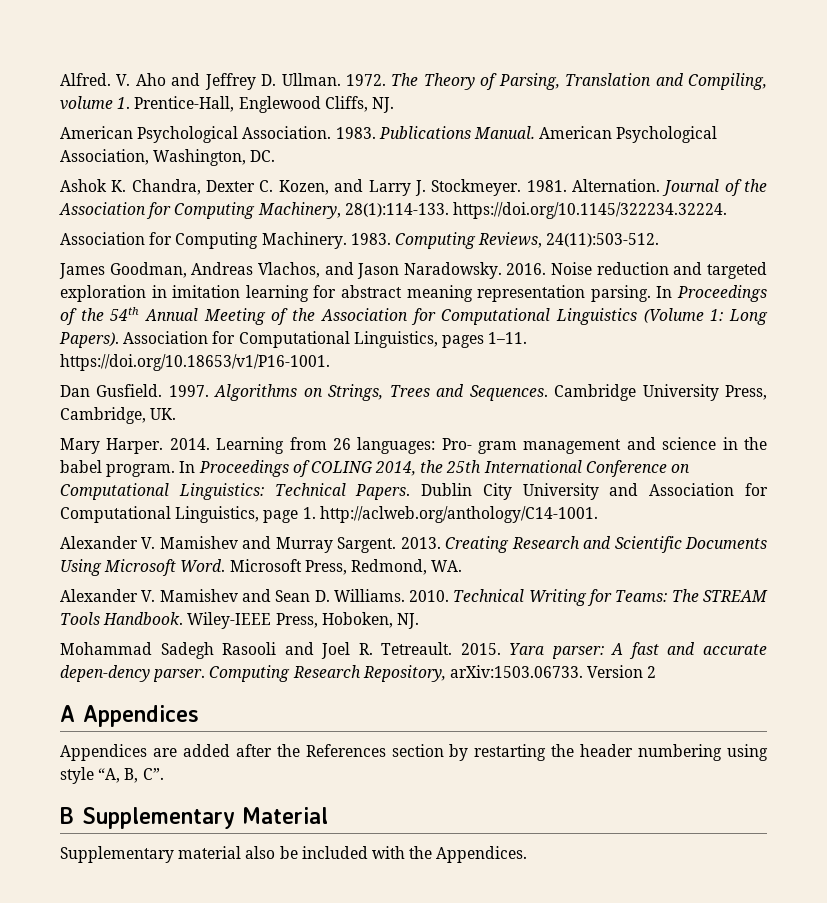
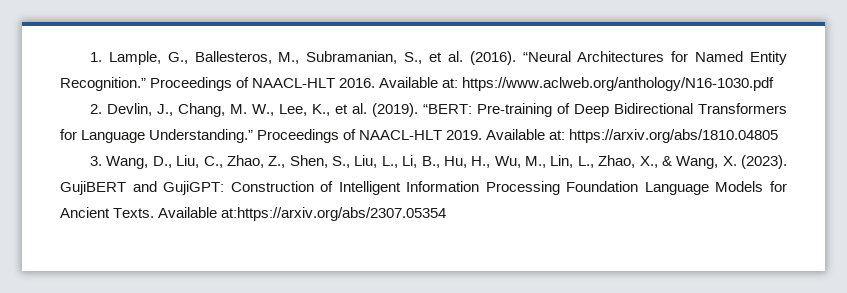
[60,73,768,90] [60,96,394,113] [60,126,718,143] [60,149,276,166] [60,179,767,196] [59,202,727,219] [60,232,660,249] [59,262,767,279] [60,285,768,302] [60,307,769,325] [59,331,528,348] [60,354,330,371] [60,384,767,401] [60,407,177,424] [60,437,767,454] [60,460,691,477] [60,483,769,500] [60,506,598,523] [60,536,767,553] [60,559,463,576] [60,589,768,606] [60,612,419,629] [60,642,768,659] [60,665,657,682] [60,705,199,727] [60,744,768,761] [60,767,164,784] [60,807,328,829] [60,846,528,863] Alfred. V. Aho and Jeffrey D. Ullman. 1972. The Theory of Parsing, Translation and Compiling, volume 1. Prentice-Hall, Englewood Cliffs, NJ. // American Psychological Association. 1983. Publications Manual. American Psychological Association, Washington, DC. // Ashok K. Chandra, Dexter C. Kozen, and Larry J. Stockmeyer. 1981. Alternation. Journal of the Association for Computing Machinery, 28(1):114-133. https://doi.org/10.1145/322234.32224. // Association for Computing Machinery. 1983. Computing Reviews, 24(11):503-512. // James Goodman, Andreas Vlachos, and Jason Naradowsky. 2016. Noise reduction and targeted exploration in imitation learning for abstract meaning representation parsing. In Proceedings of the 54th Annual Meeting of the Association for Computational Linguistics (Volume 1: Long Papers). Association for Computational Linguistics, pages 1–11. https://doi.org/10.18653/v1/P16-1001. // Dan Gusfield. 1997. Algorithms on Strings, Trees and Sequences. Cambridge University Press, Cambridge, UK. // Mary Harper. 2014. Learning from 26 languages: Pro- gram management and science in the babel program. In Proceedings of COLING 2014, the 25th International Conference on Computational Linguistics: Technical Papers. Dublin City University and Association for Computational Linguistics, page 1. http://aclweb.org/anthology/C14-1001. // Alexander V. Mamishev and Murray Sargent. 2013. Creating Research and Scientific Documents Using Microsoft Word. Microsoft Press, Redmond, WA. // Alexander V. Mamishev and Sean D. Williams. 2010. Technical Writing for Teams: The STREAM Tools Handbook. Wiley-IEEE Press, Hoboken, NJ. // Mohammad Sadegh Rasooli and Joel R. Tetreault. 2015. Yara parser: A fast and accurate depen-dency parser. Computing Research Repository, arXiv:1503.06733. Version 2 // A Appendices // Appendices are added after the References section by restarting the header numbering using style “A, B, C”. // B Supplementary Material // Supplementary material also be included with the Appendices. -> [90,51,787,65] [60,77,775,91] [90,103,787,117] [60,129,779,143] [90,155,788,169] [60,181,787,195] [60,207,447,221] 1. Lample, G., Ballesteros, M., Subramanian, S., et al. (2016). “Neural Architectures for Named Entity Recognition.” Proceedings of NAACL-HLT 2016. Available at: https://www.aclweb.org/anthology/N16-1030.pdf // 2. Devlin, J., Chang, M. W., Lee, K., et al. (2019). “BERT: Pre-training of Deep Bidirectional Transformers for Language Understanding.” Proceedings of NAACL-HLT 2019. Available at: https://arxiv.org/abs/1810.04805 // 3. Wang, D., Liu, C., Zhao, Z., Shen, S., Liu, L., Li, B., Hu, H., Wu, M., Lin, L., Zhao, X., & Wang, X. (2023). GujiBERT and GujiGPT: Construction of Intelligent Information Processing Foundation Language Models for Ancient Texts. Available at:https://arxiv.org/abs/2307.05354

